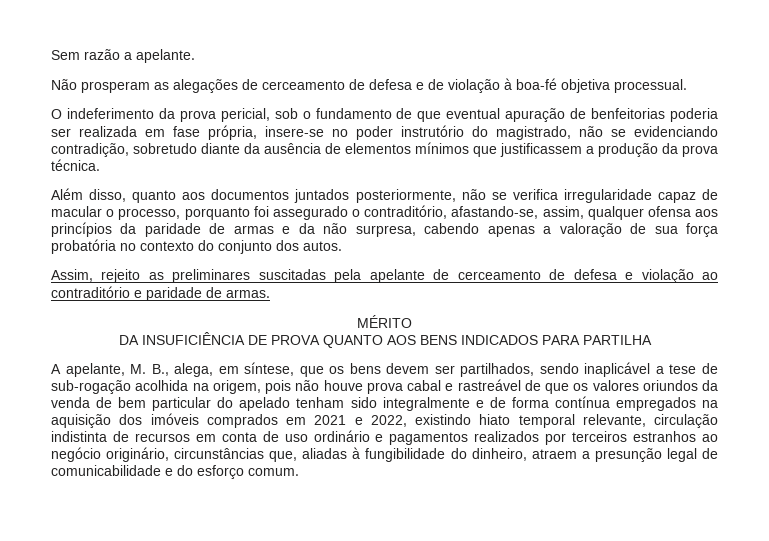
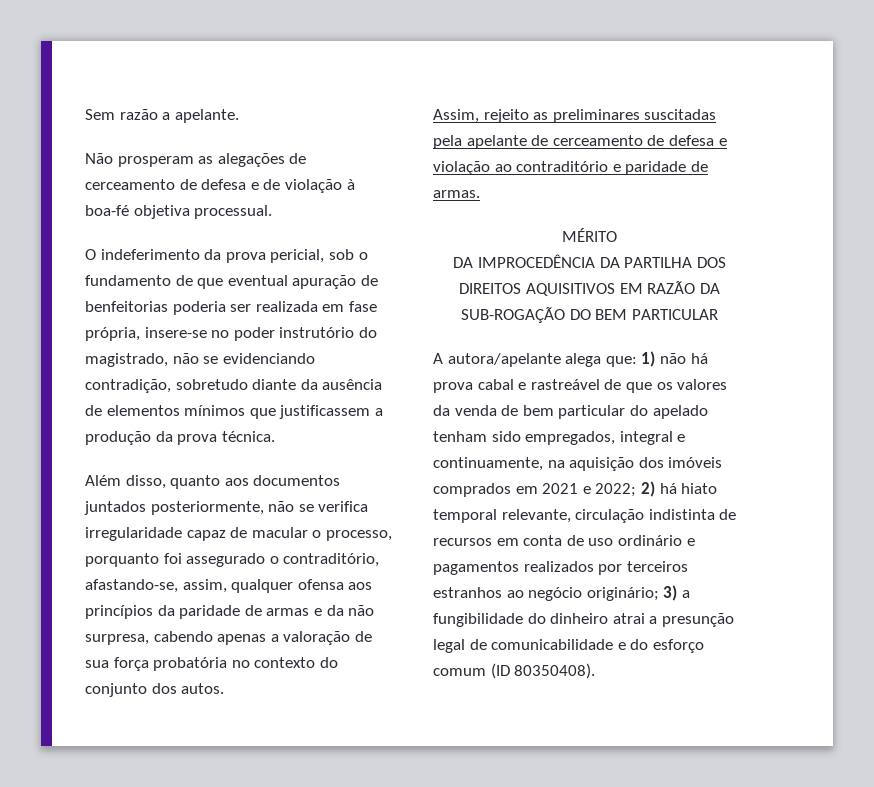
[141,332,652,348] [51,362,718,377] [51,380,363,394] INSUFICIÊNCIA DE PROVA QUANTO AOS BENS INDICADOS PARA PARTILHA // A apelante, M. B., alega, em síntese, que os bens devem ser partilhados, sendo inaplicável a tese de sub-rogação acolhida na origem, pois não houve -> [477,254,726,268] [459,281,720,296] [461,307,718,323] [433,351,708,367] IMPROCEDÊNCIA DA PARTILHA DOS DIREITOS AQUISITIVOS EM RAZÃO DA SUB-ROGAÇÃO DO BEM PARTICULAR // A autora/apelante alega que: 1) não há
[642,380,698,391] oriundos -> (728, 384) none
[382,396,696,411] integralmente e de forma contínua empregados -> [525,431,686,445] [433,457,543,471] empregados, integral e continuamente,
[370,414,471,427] 2022, existindo -> [595,481,677,497] 2022; 2) há
[106,447,577,462] originário, circunstâncias que, aliadas à fungibilidade do dinheiro, atraem -> [586,585,690,601] [433,613,645,627] originário; 3) a fungibilidade do dinheiro atrai
[248,468,299,476] comum. -> [433,663,596,679] comum (ID 80350408).

